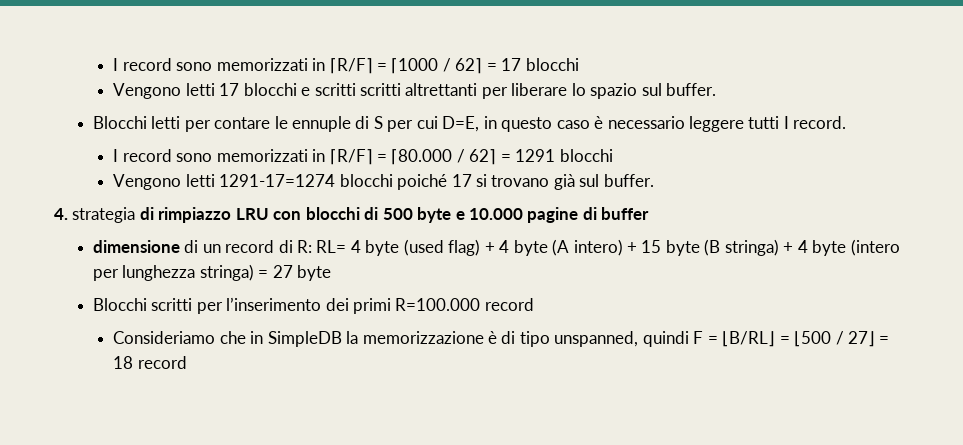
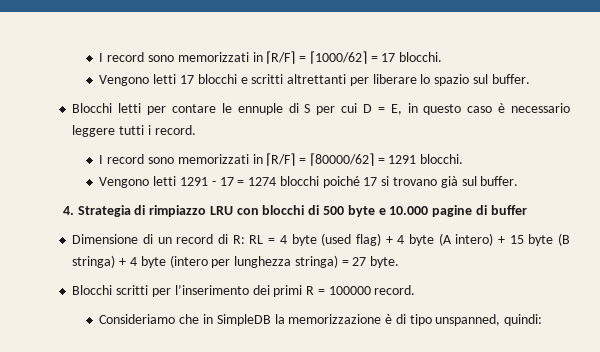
[113,58,483,74] I record sono memorizzati in ⌈R/F⌉ = ⌈1000 / 62⌉ -> [99,51,367,64] I record sono memorizzati in ⌈R/F⌉ = ⌈1000/62⌉
[525,58,579,71] blocchi -> [399,52,443,62] blocchi.
[359,83,401,96] scritti -> (284, 79) none
[442,116,480,132] D=E, -> [362,104,402,115] D = E,
[783,116,789,129] I -> [147,125,151,135] i
[391,149,497,165] ⌈80.000 / 62⌉ -> [309,153,374,166] ⌈80000/62⌉
[559,149,613,162] [113,174,336,190] blocchi // Vengono letti 1291-17=1274 -> [420,154,464,164] [99,176,277,188] blocchi. // Vengono letti 1291 - 17 = 1274
[72,207,136,223] strategia -> [77,205,131,217] Strategia
[92,240,180,253] dimensione -> [72,234,139,244] Dimensione
[316,240,347,253] RL= -> [249,235,276,244] RL =
[296,265,331,281] byte -> [370,256,400,268] byte.
[395,298,534,311] R=100.000 record -> [306,285,416,295] R = 100000 record.
[642,331,890,347] [113,356,187,369] quindi F = ⌊B/RL⌋ = ⌊500 / 27⌋ = 18 record -> [504,314,543,326] quindi:

